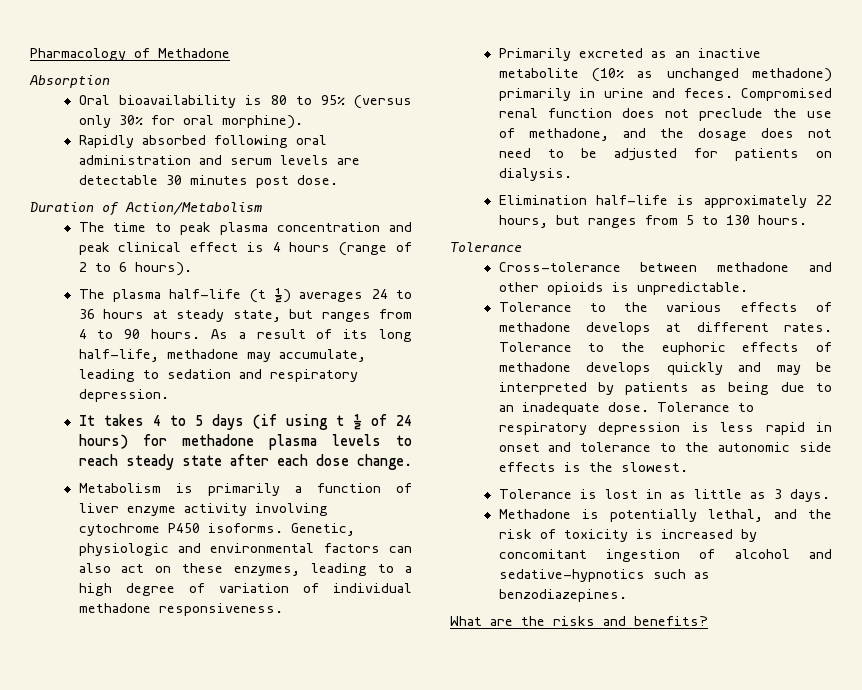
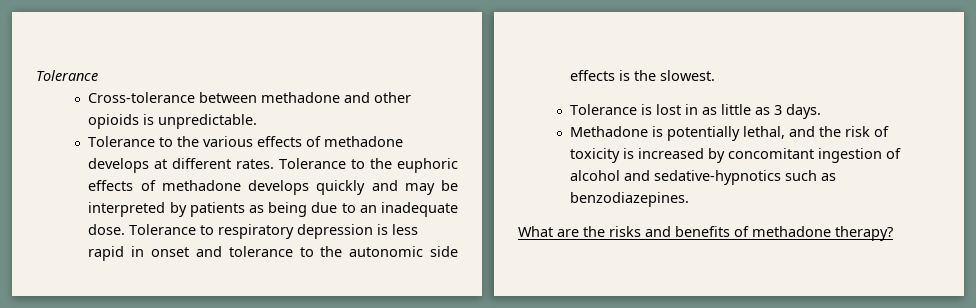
[30,48,230,61] [29,75,110,88] [78,95,413,109] [78,115,303,129] [78,135,327,148] [78,155,360,165] [78,175,338,188] [30,202,262,216] [78,222,413,235] [78,242,412,256] [78,262,192,276] [78,288,413,303] [78,309,412,322] [78,329,412,342] [78,349,366,362] [78,369,358,382] [78,389,169,402] [78,414,412,430] [78,434,412,450] [78,454,412,470] [78,483,412,496] [78,503,328,516] [78,523,355,536] [78,543,412,556] [78,563,413,576] [78,583,412,596] [78,603,283,616] [498,48,761,61] [498,68,832,82] [498,88,832,101] [498,108,833,121] [498,128,833,141] [498,148,832,161] [498,168,572,181] [498,195,832,208] [498,215,807,228] Pharmacology of Methadone // Absorption // Oral bioavailability is 80 to 95% (versus only 30% for oral morphine). // Rapidly absorbed following oral administration and serum levels are detectable 30 minutes post dose. // Duration of Action/Metabolism // The time to peak plasma concentration and peak clinical effect is 4 hours (range of 2 to 6 hours). // The plasma half-life (t ½) averages 24 to 36 hours at steady state, but ranges from 4 to 90 hours. As a result of its long half-life, methadone may accumulate, leading to sedation and respiratory depression. // It takes 4 to 5 days (if using t ½ of 24 hours) for methadone plasma levels to reach steady state after each dose change. // Metabolism is primarily a function of liver enzyme activity involving cytochrome P450 isoforms. Genetic, physiologic and environmental factors can also act on these enzymes, leading to a high degree of variation of individual methadone responsiveness. // Primarily excreted as an inactive metabolite (10% as unchanged methadone) primarily in urine and feces. Compromised renal function does not preclude the use of methadone, and the dosage does not need to be adjusted for patients on dialysis. // Elimination half-life is approximately 22 hours, but ranges from 5 to 130 hours. // -> (36, 75) none
[634,616,708,626] benefits? -> [675,226,893,241] benefits of methadone therapy?

